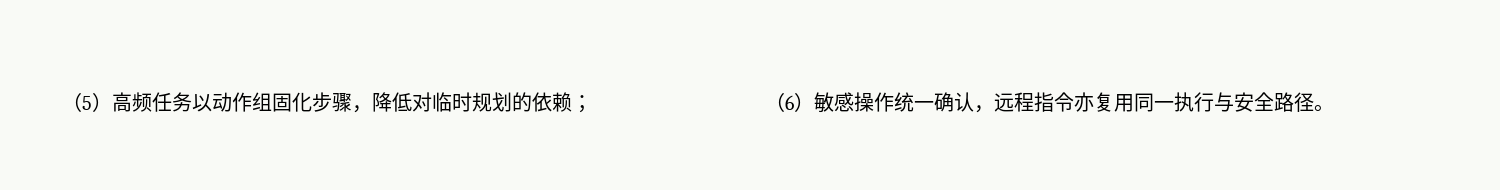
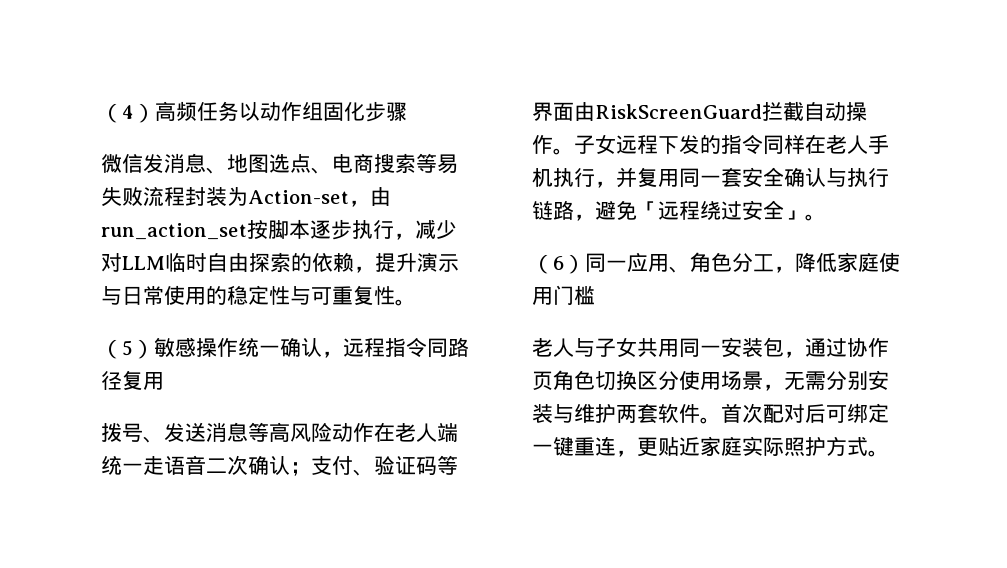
[62,92,92,112] （5 -> [101,103,134,123] （4
[352,92,592,113] [765,92,794,112] ，降低对临时规划的依赖； // （6 -> [101,153,458,174] [101,186,391,207] [101,219,457,240] [101,252,459,273] [101,285,416,306] [101,339,133,359] // 微信发消息、地图选点、电商搜索等易失败流程封装为Action-set，由run_action_set按脚本逐步执行，减少对LLM临时自由探索的依赖，提升演示与日常使用的稳定性与可重复性。 // （5
[1074,92,1314,112] 亦复用同一执行与安全路径 -> [427,337,469,358] [101,370,164,390] [101,422,458,443] [101,455,458,476] [532,101,867,121] [532,134,889,155] [532,167,889,188] [532,200,826,221] [532,252,900,274] [532,285,595,305] [532,337,889,358] [532,370,889,391] [532,403,889,424] [532,436,868,457] 同路径复用 // 拨号、发送消息等高风险动作在老人端统一走语音二次确认；支付、验证码等界面由RiskScreenGuard拦截自动操作。子女远程下发的指令同样在老人手机执行，并复用同一套安全确认与执行链路，避免「远程绕过安全」。 // （6）同一应用、角色分工，降低家庭使用门槛 // 老人与子女共用同一安装包，通过协作页角色切换区分使用场景，无需分别安装与维护两套软件。首次配对后可绑定一键重连，更贴近家庭实际照护方式

